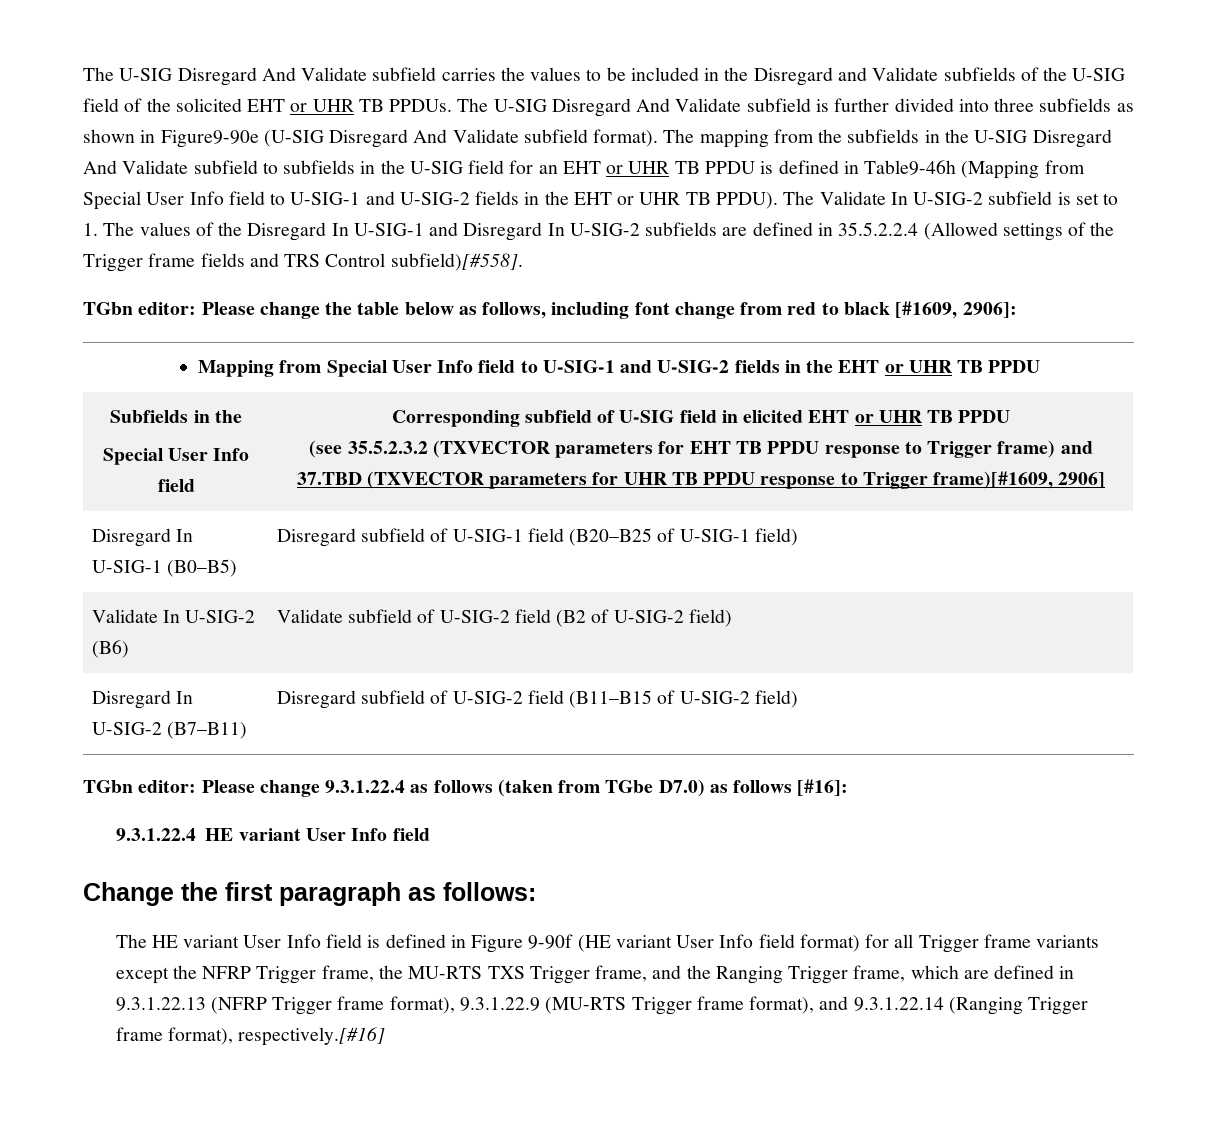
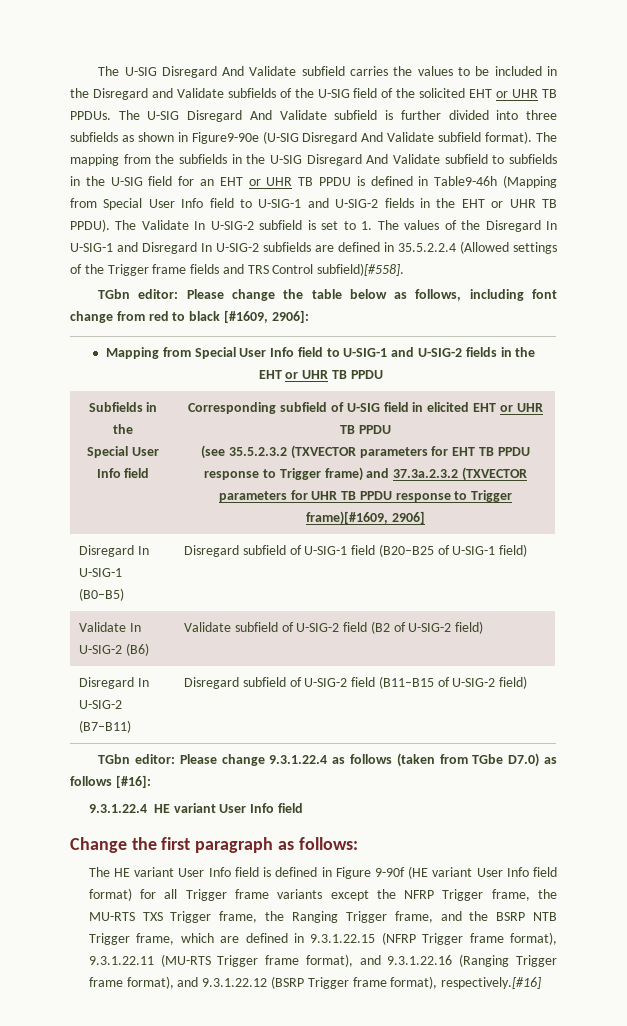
[296,472,362,485] 37.TBD -> [393,469,459,478] 37.3a.2.3.2
[652,965,783,984] and the Ranging -> [265,911,557,923] the Ranging Trigger frame, and the BSRP NTB
[115,997,206,1011] 9.3.1.22.13 -> [310,934,376,943] 9.3.1.22.15
[460,997,541,1011] 9.3.1.22.9 -> [88,956,154,965] 9.3.1.22.11
[853,997,944,1011] 9.3.1.22.14 -> [387,955,453,965] 9.3.1.22.16
(233, 1036) none -> [177,976,438,989] and 9.3.1.22.12 (BSRP Trigger frame format),

